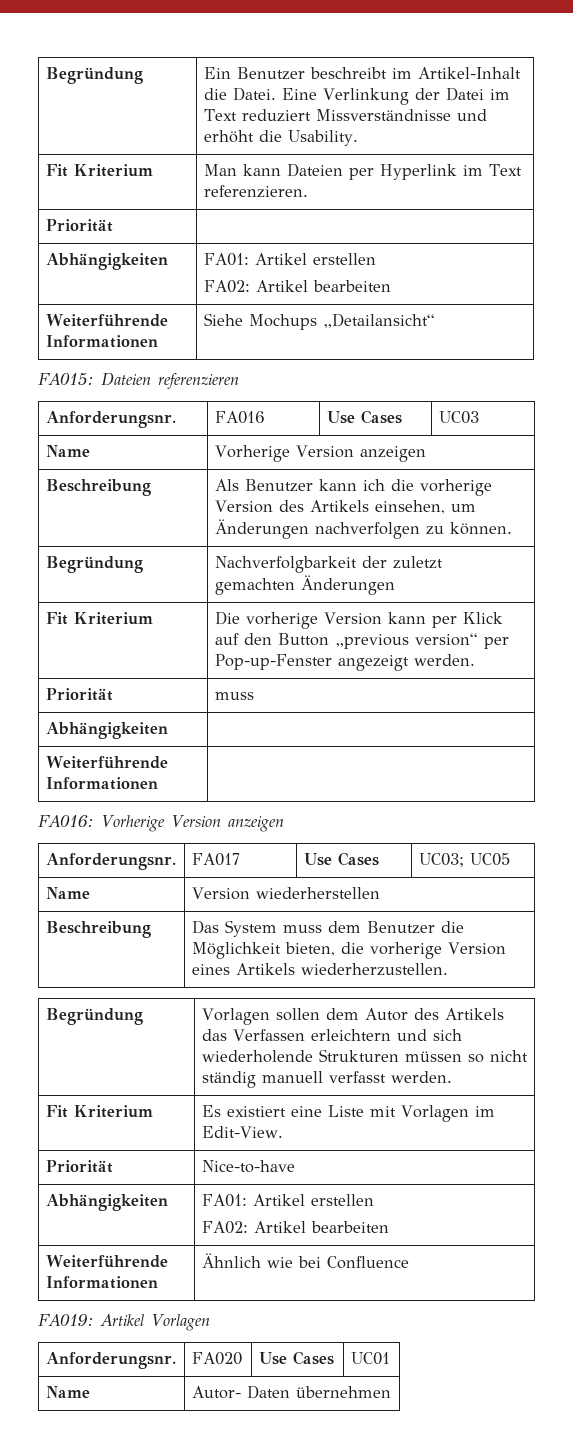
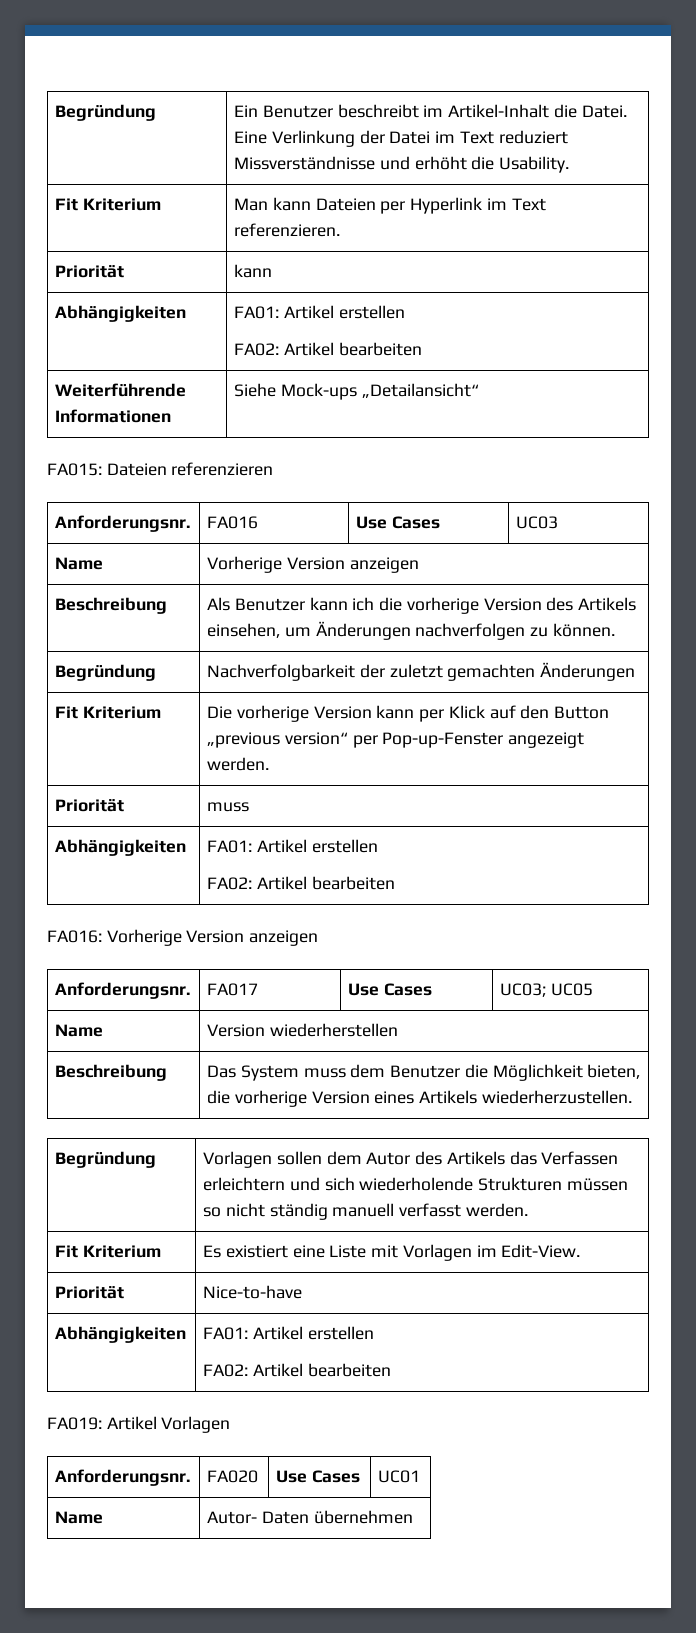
(113, 225) none -> [234,264,273,278] kann
[248,314,317,330] Mochups -> [281,383,358,400] Mock-ups
[45,756,168,769] [45,777,158,790] // Weiterführende Informationen | -> [207,839,378,853] [207,876,395,890] FA01: Artikel erstellen // FA02: Artikel bearbeiten
[45,1255,168,1268] [45,1276,158,1289] [201,1253,409,1269] // Weiterführende Informationen | Ähnlich wie bei Confluence -> (391, 1370) none

